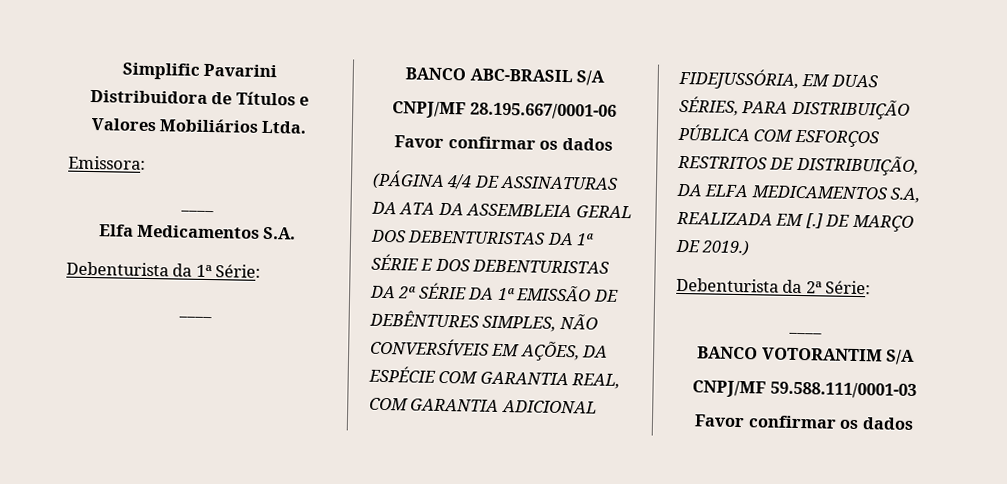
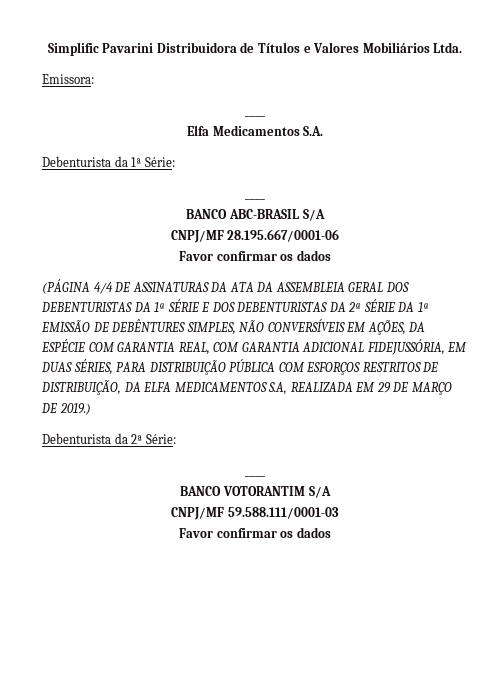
[805,213,823,229] [.] -> [376,382,391,393] 29

